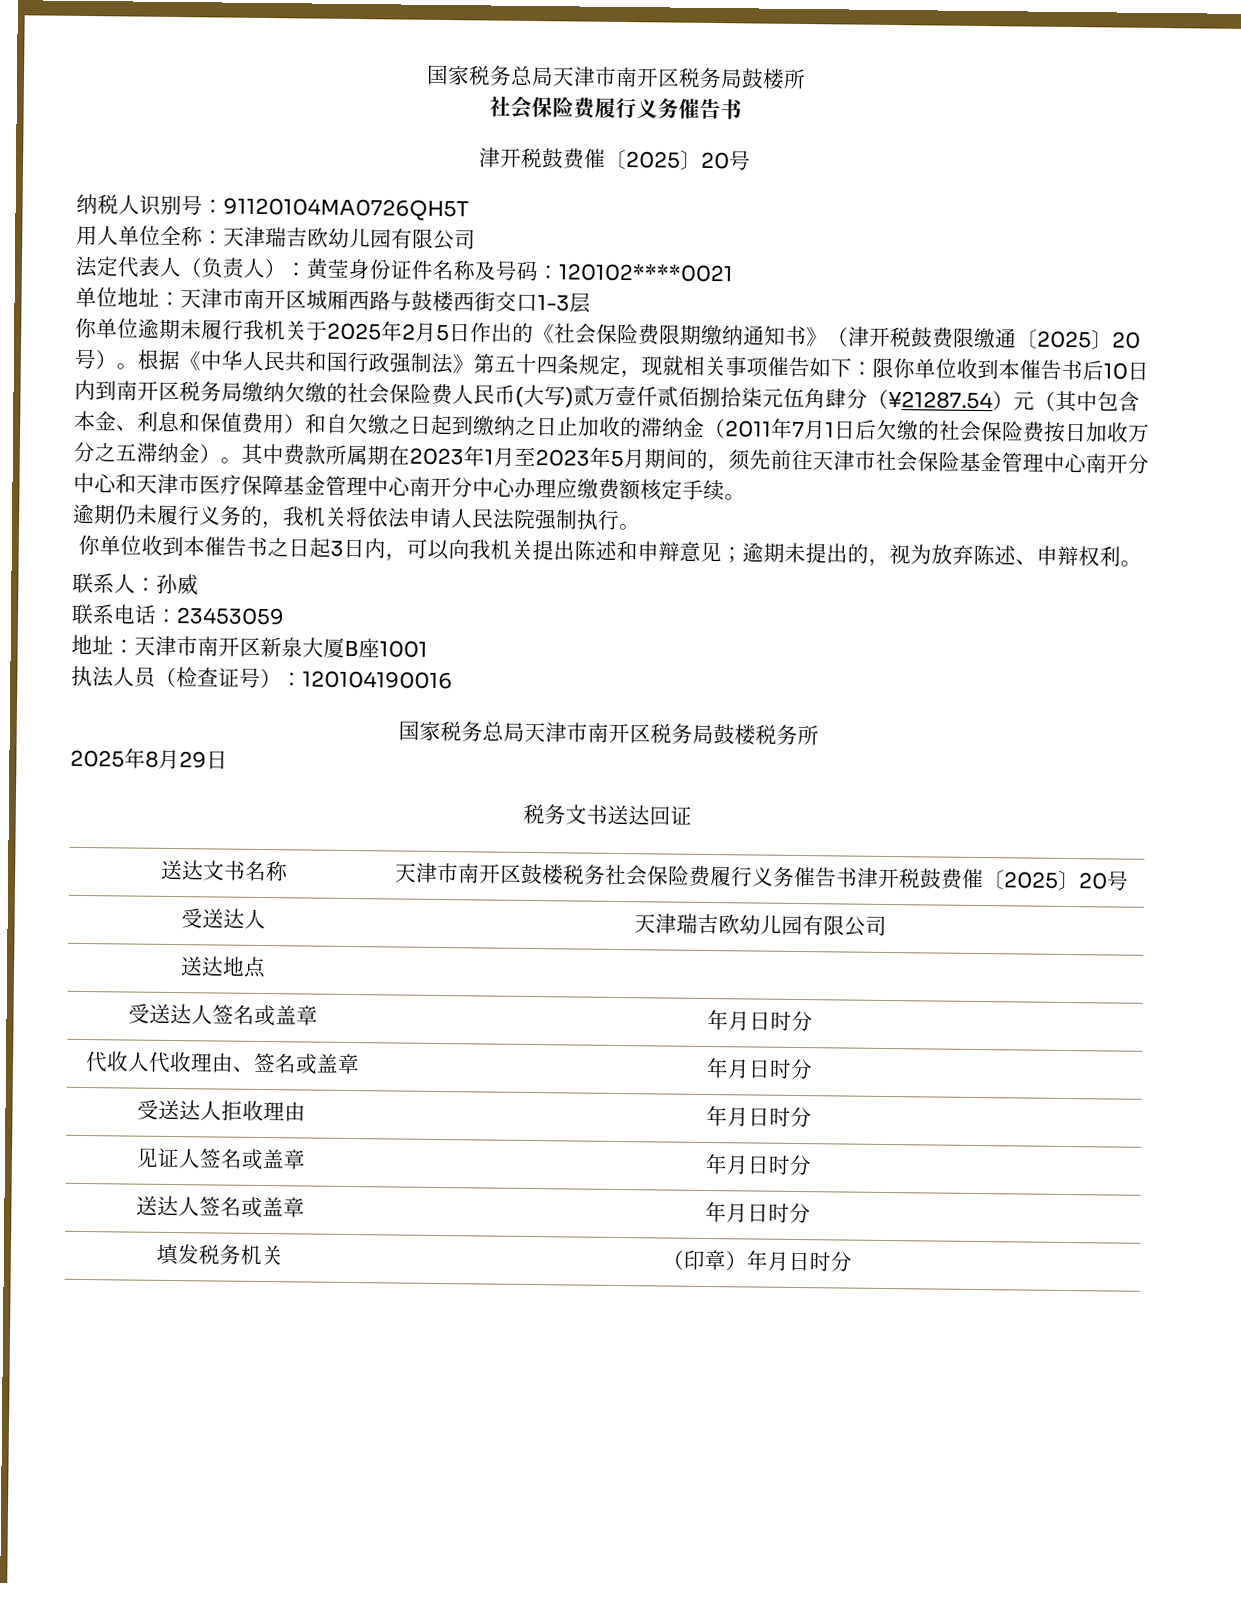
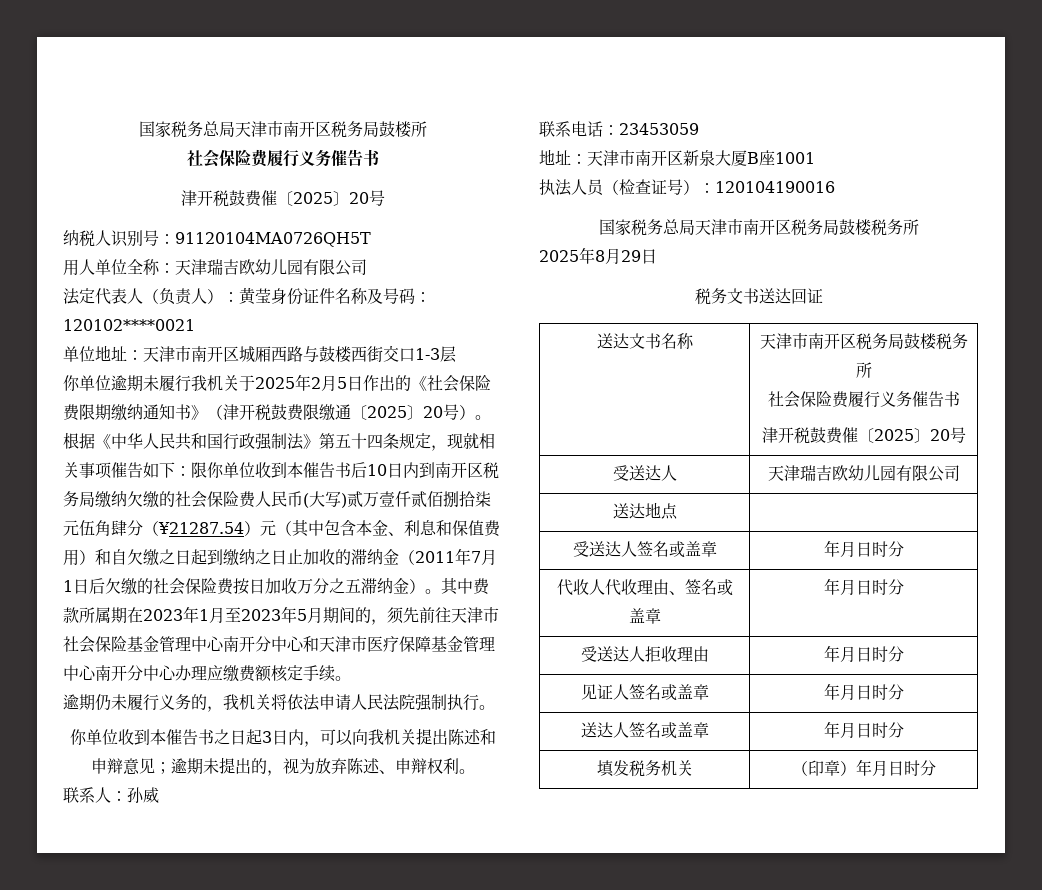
[520,863,858,888] 鼓楼税务社会保险费履行义务催告书 -> [855,333,968,350] [855,362,872,378] [767,391,960,408] 税务局鼓楼税务所 // 社会保险费履行义务催告书 //

